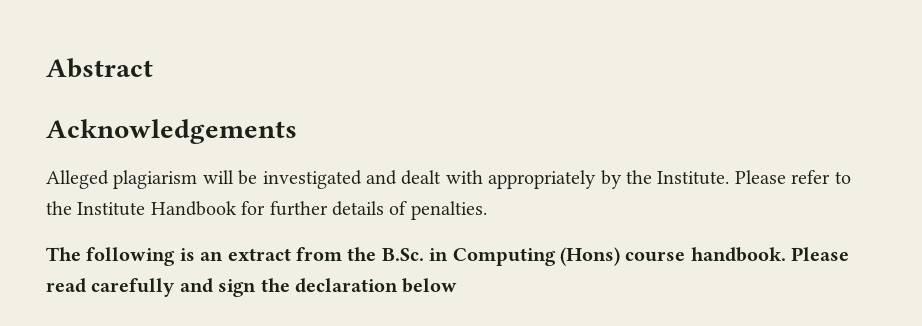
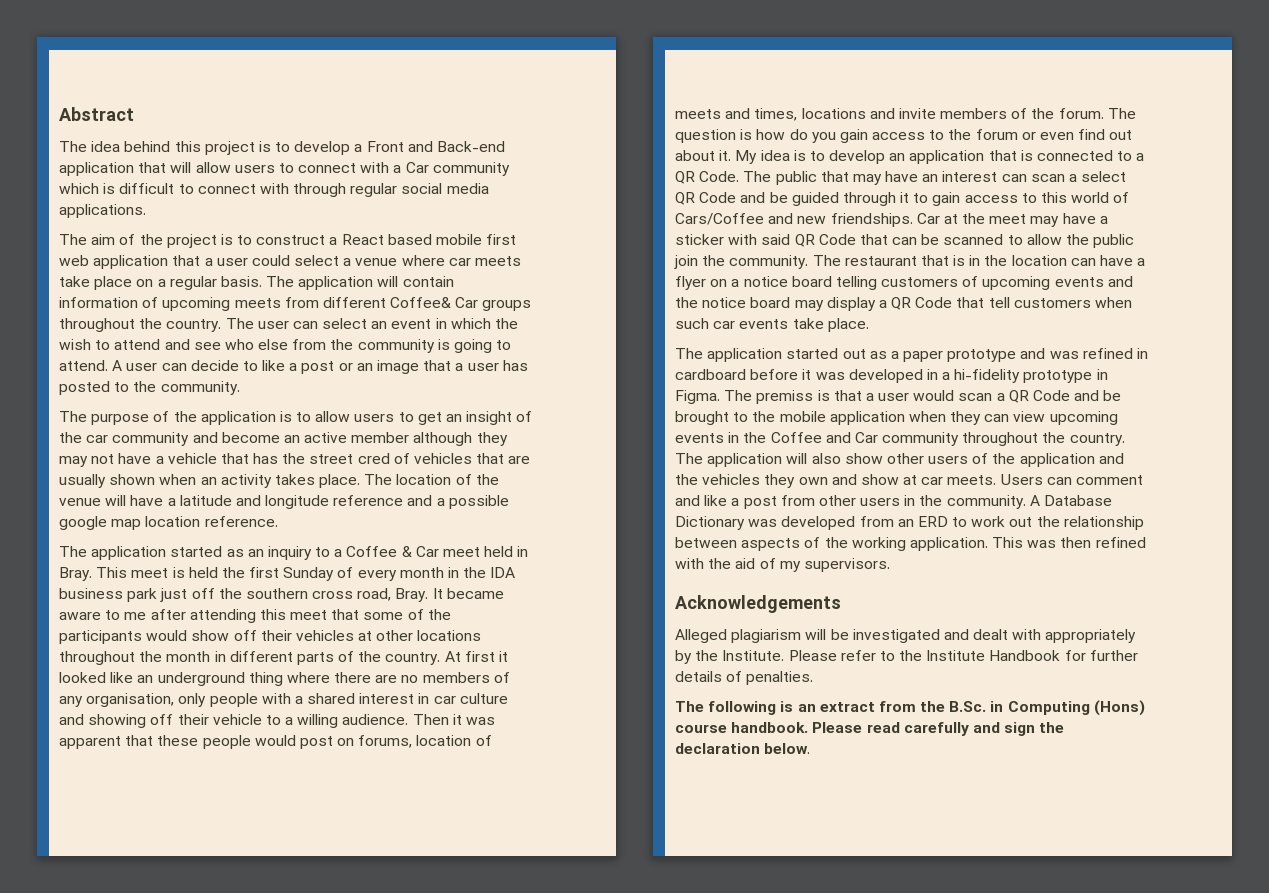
(153, 68) none -> [59,141,506,155] [59,162,510,176] [59,183,489,197] [59,204,146,218] [59,234,517,248] [59,255,522,269] [59,276,454,290] [59,297,532,311] [59,318,519,332] [59,339,512,353] [59,360,528,374] [59,381,240,395] [59,411,533,425] [59,432,508,446] [59,453,531,467] [59,474,499,488] [59,495,509,509] [59,516,278,530] [59,546,529,560] [59,567,516,581] [59,588,504,602] [59,609,451,623] [59,630,482,644] [59,651,509,665] [59,672,510,686] [59,693,508,707] [59,714,496,728] [59,735,492,749] [675,108,1136,121] [675,129,1133,143] [675,150,1145,164] [675,171,1127,185] [675,192,1130,206] [675,213,1108,227] [675,234,1135,248] [674,255,1146,269] [675,276,1133,290] [675,297,1133,311] [675,318,869,332] [675,348,1149,362] [675,369,1108,383] [675,390,1122,404] [675,411,1118,425] [675,432,1125,446] [675,453,1124,467] [675,474,1144,488] [675,495,1113,509] [675,516,1144,530] [675,537,1146,551] [675,558,890,572] // The idea behind this project is to develop a Front and Back-end application that will allow users to connect with a Car community which is difficult to connect with through regular social media applications. // The aim of the project is to construct a React based mobile first web application that a user could select a venue where car meets take place on a regular basis. The application will contain information of upcoming meets from different Coffee& Car groups throughout the country. The user can select an event in which the wish to attend and see who else from the community is going to attend. A user can decide to like a post or an image that a user has posted to the community. // The purpose of the application is to allow users to get an insight of the car community and become an active member although they may not have a vehicle that has the street cred of vehicles that are usually shown when an activity takes place. The location of the venue will have a latitude and longitude reference and a possible google map location reference. // The application started as an inquiry to a Coffee & Car meet held in Bray. This meet is held the first Sunday of every month in the IDA business park just off the southern cross road, Bray. It became aware to me after attending this meet that some of the participants would show off their vehicles at other locations throughout the month in different parts of the country. At first it looked like an underground thing where there are no members of any organisation, only people with a shared interest in car culture and showing off their vehicle to a willing audience. Then it was apparent that these people would post on forums, location of meets and times, locations and invite members of the forum. The question is how do you gain access to the forum or even find out about it. My idea is to develop an application that is connected to a QR Code. The public that may have an interest can scan a select QR Code and be guided through it to gain access to this world of Cars/Coffee and new friendships. Car at the meet may have a sticker with said QR Code that can be scanned to allow the public join the community. The restaurant that is in the location can have a flyer on a notice board telling customers of upcoming events and the notice board may display a QR Code that tell customers when such car events take place. // The application started out as a paper prototype and was refined in cardboard before it was developed in a hi-fidelity prototype in Figma. The premiss is that a user would scan a QR Code and be brought to the mobile application when they can view upcoming events in the Coffee and Car community throughout the country. The application will also show other users of the application and the vehicles they own and show at car meets. Users can comment and like a post from other users in the community. A Database Dictionary was developed from an ERD to work out the relationship between aspects of the working application. This was then refined with the aid of my supervisors.
[402,278,458,293] below -> [764,743,811,754] below.

